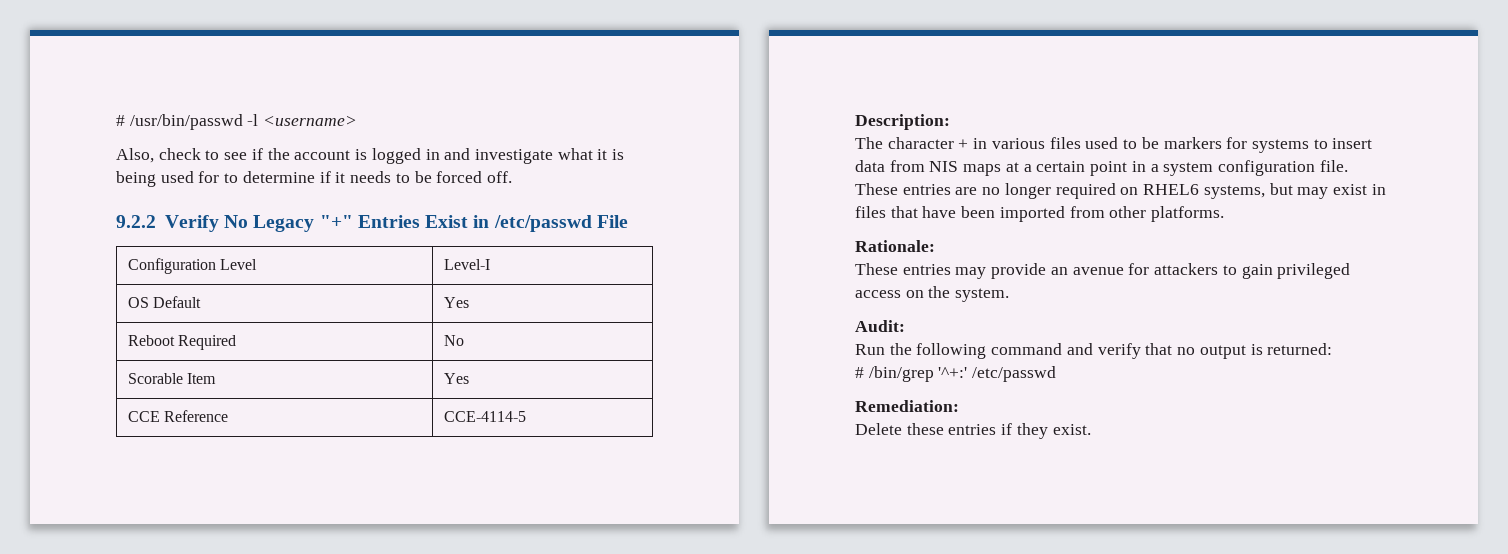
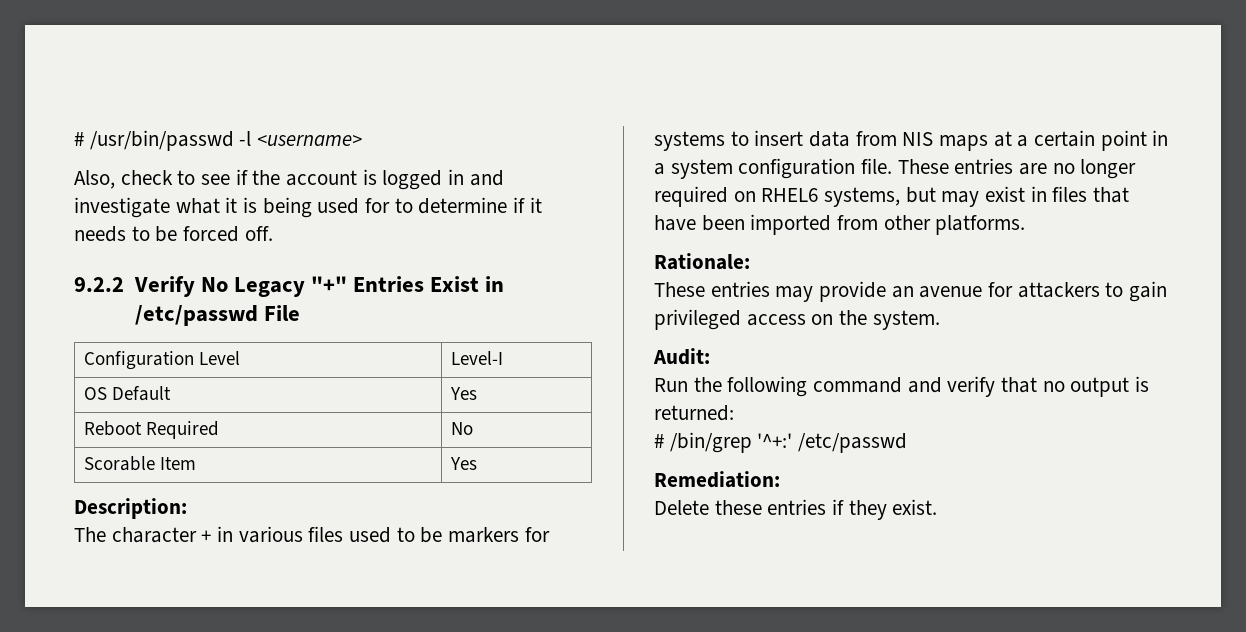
[128,410,229,422] [444,411,527,422] // CCE Reference | CCE-4114-5 -> (477, 463) none

